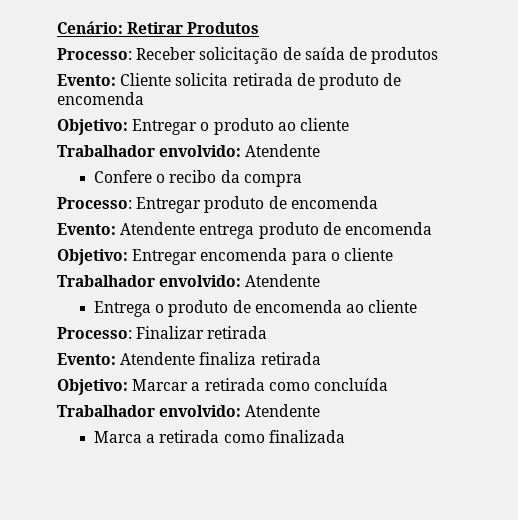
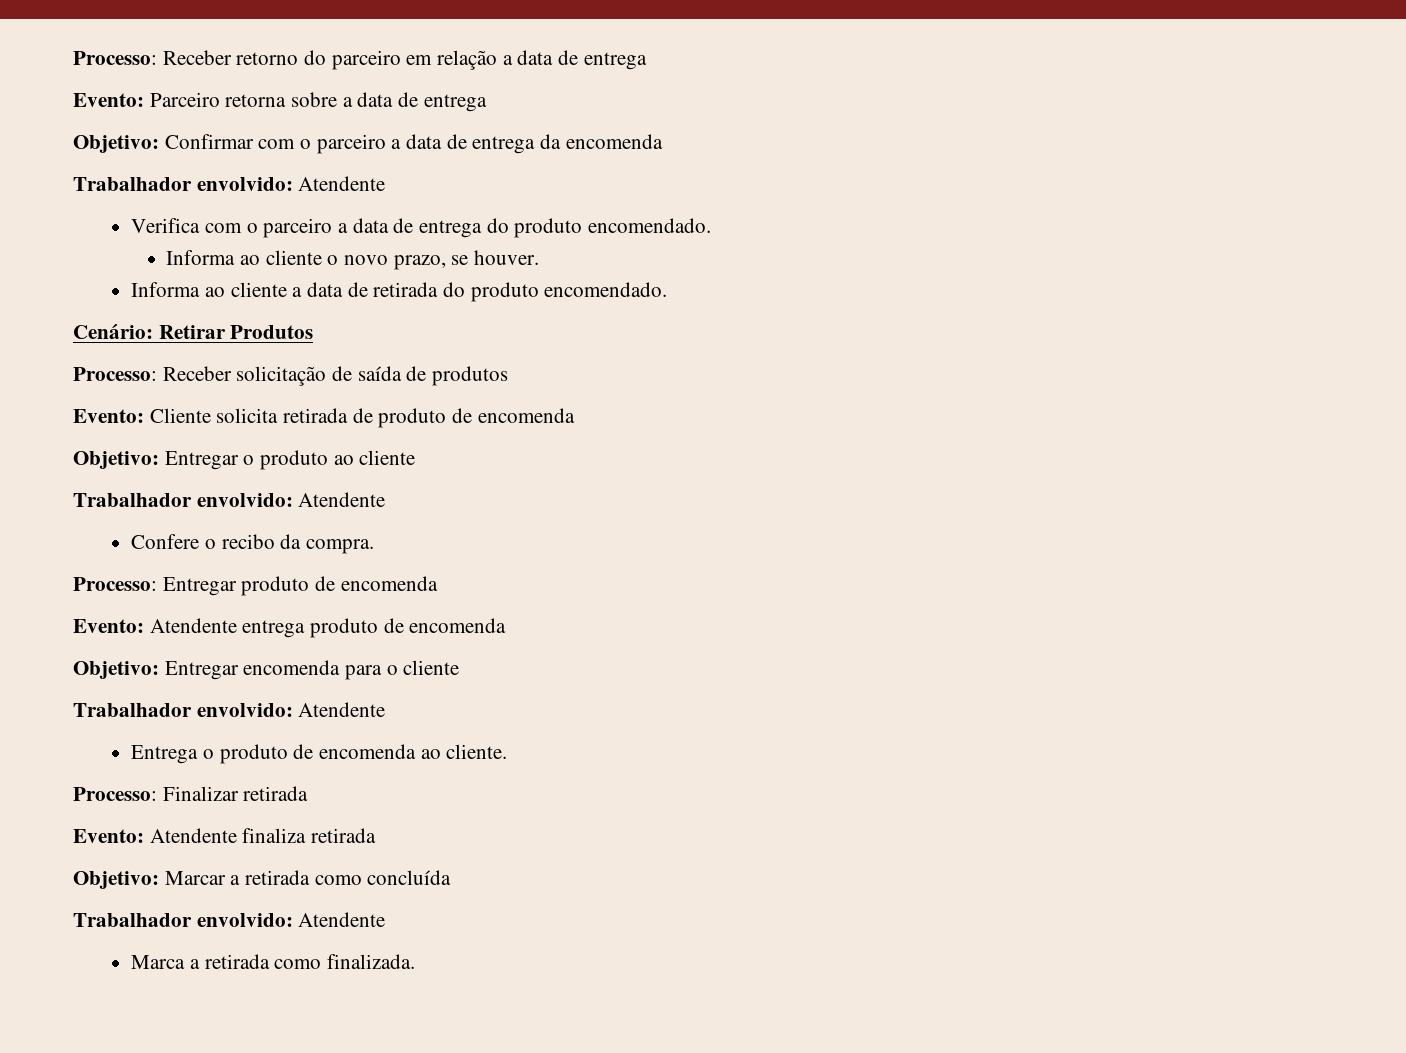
(57, 27) none -> [73,50,647,70] [73,92,487,112] [73,134,663,154] [73,176,386,191] [131,218,711,238] [166,250,540,270] [131,282,668,302] Processo: Receber retorno do parceiro em relação a data de entrega // Evento: Parceiro retorna sobre a data de entrega // Objetivo: Confirmar com o parceiro a data de entrega da encomenda // Trabalhador envolvido: Atendente // Verifica com o parceiro a data de entrega do produto encomendado. // Informa ao cliente o novo prazo, se houver. // Informa ao cliente a data de retirada do produto encomendado. //
[243,174,302,187] compra -> [305,539,374,554] compra.
[368,300,418,313] cliente -> [446,744,508,759] cliente.
[268,430,345,443] finalizada -> [326,954,415,969] finalizada.

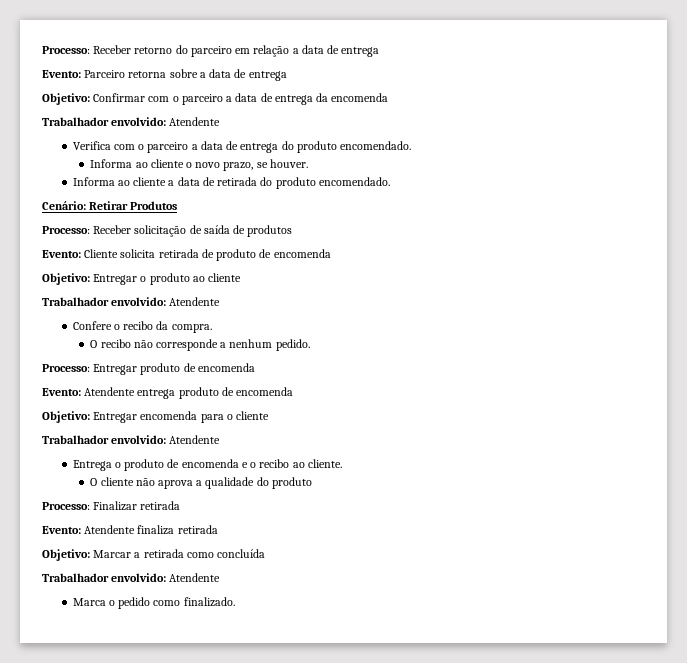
(374, 546) none -> [90,339,310,351] // O recibo não corresponde a nenhum pedido.
(416, 751) none -> [241,459,290,468] e o recibo
(508, 751) none -> [90,477,312,489] // O cliente não aprova a qualidade do produto
[189,954,415,969] a retirada como finalizada. -> [108,597,235,609] o pedido como finalizado.

